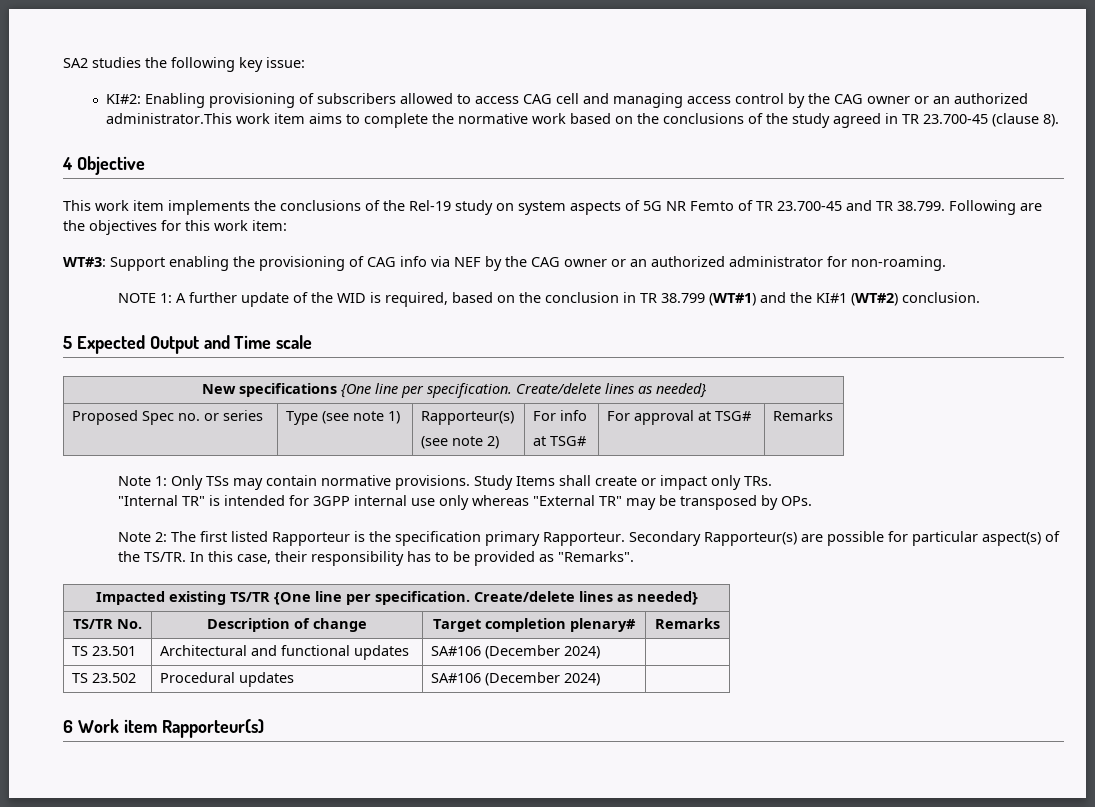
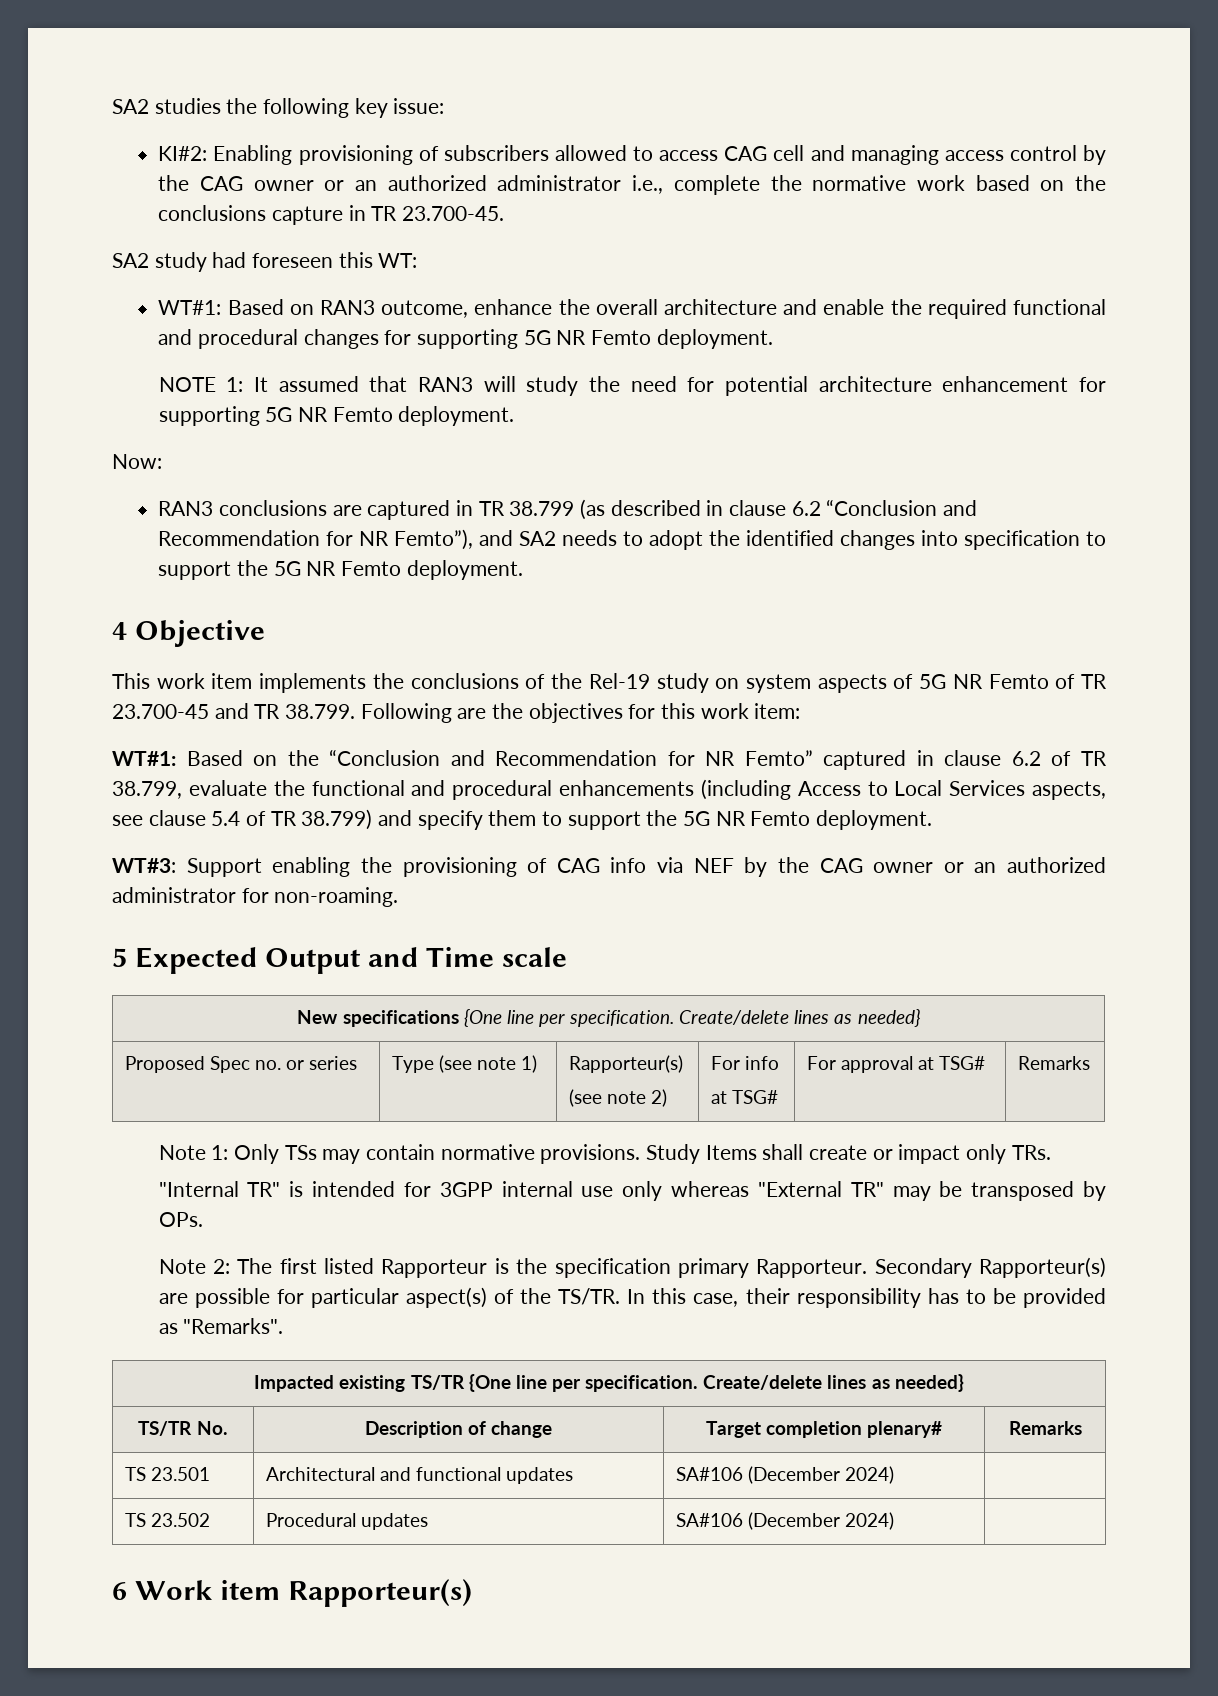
[106,113,361,124] administrator.This work item aims to -> [497,175,664,194] administrator i.e.,
[748,113,1060,128] of the study agreed in TR 23.700-45 (clause 8). -> [272,205,505,225] [112,252,418,272] [158,299,1106,319] [158,329,773,349] [158,376,1106,396] [158,406,515,426] [112,454,162,469] [158,499,978,520] [158,529,1106,550] [158,560,523,580] capture in TR 23.700-45. // SA2 study had foreseen this WT: // WT#1: Based on RAN3 outcome, enhance the overall architecture and enable the required functional and procedural changes for supporting 5G NR Femto deployment. // NOTE 1: It assumed that RAN3 will study the need for potential architecture enhancement for supporting 5G NR Femto deployment. // Now: // RAN3 conclusions are captured in TR 38.799 (as described in clause 6.2 “Conclusion and Recommendation for NR Femto”), and SA2 needs to adopt the identified changes into specification to support the 5G NR Femto deployment.
(287, 225) none -> [112,749,1107,770] [112,779,1107,800] [112,809,933,830] // WT#1: Based on the “Conclusion and Recommendation for NR Femto” captured in clause 6.2 of TR 38.799, evaluate the functional and procedural enhancements (including Access to Local Services aspects, see clause 5.4 of TR 38.799) and specify them to support the 5G NR Femto deployment.
[117,292,980,307] // NOTE 1: A further update of the WID is required, based on the conclusion in TR 38.799 (WT#1) and the KI#1 (WT#2) conclusion. -> (399, 897) none

